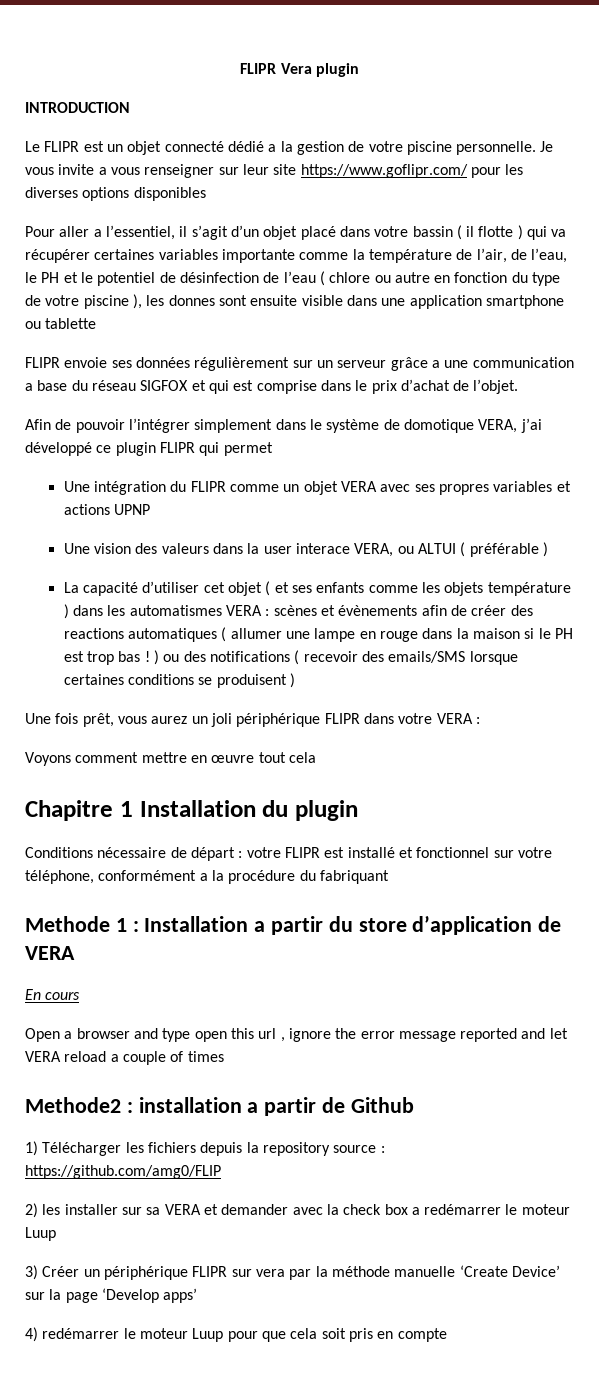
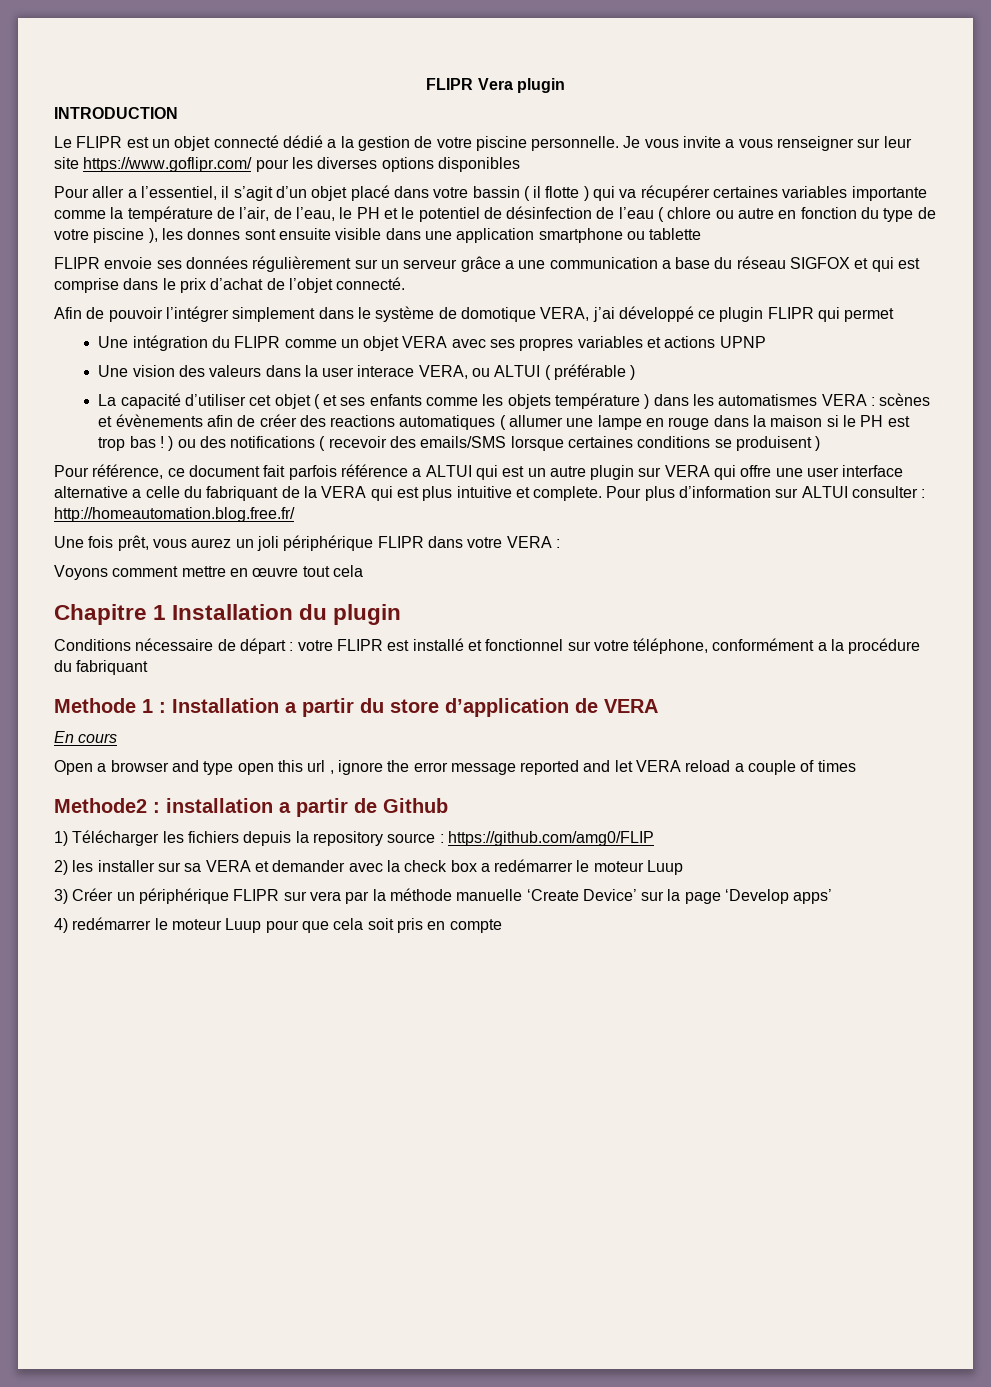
[473,379,519,394] l’objet. -> [288,277,406,293] l’objet connecté.
(296, 680) none -> [54,464,904,480] [54,486,926,501] [54,507,295,522] // Pour référence, ce document fait parfois référence a ALTUI qui est un autre plugin sur VERA qui offre une user interface alternative a celle du fabriquant de la VERA qui est plus intuitive et complete. Pour plus d’information sur ALTUI consulter : http://homeautomation.blog.free.fr/

